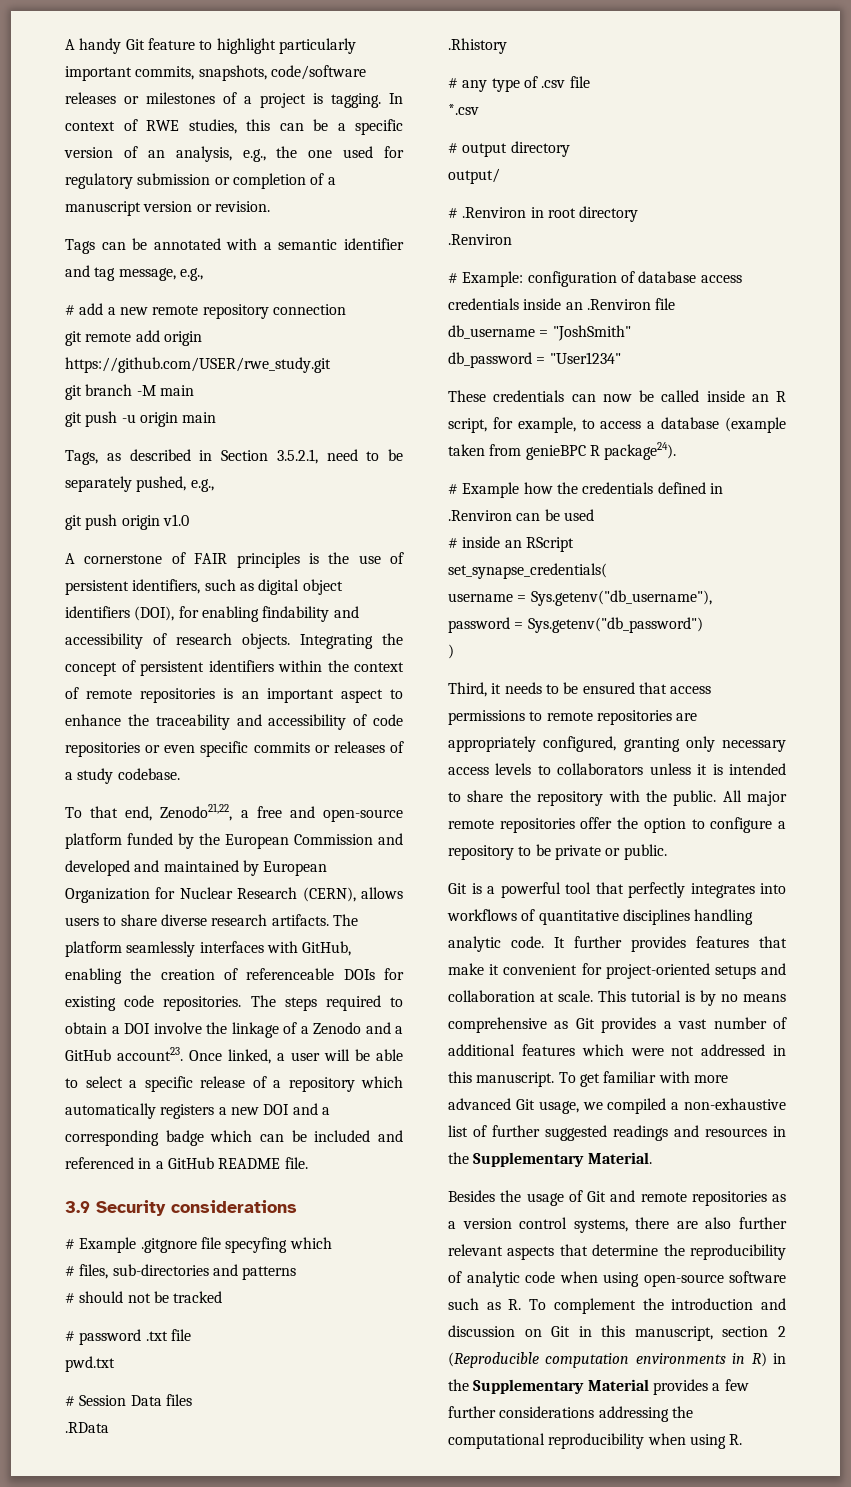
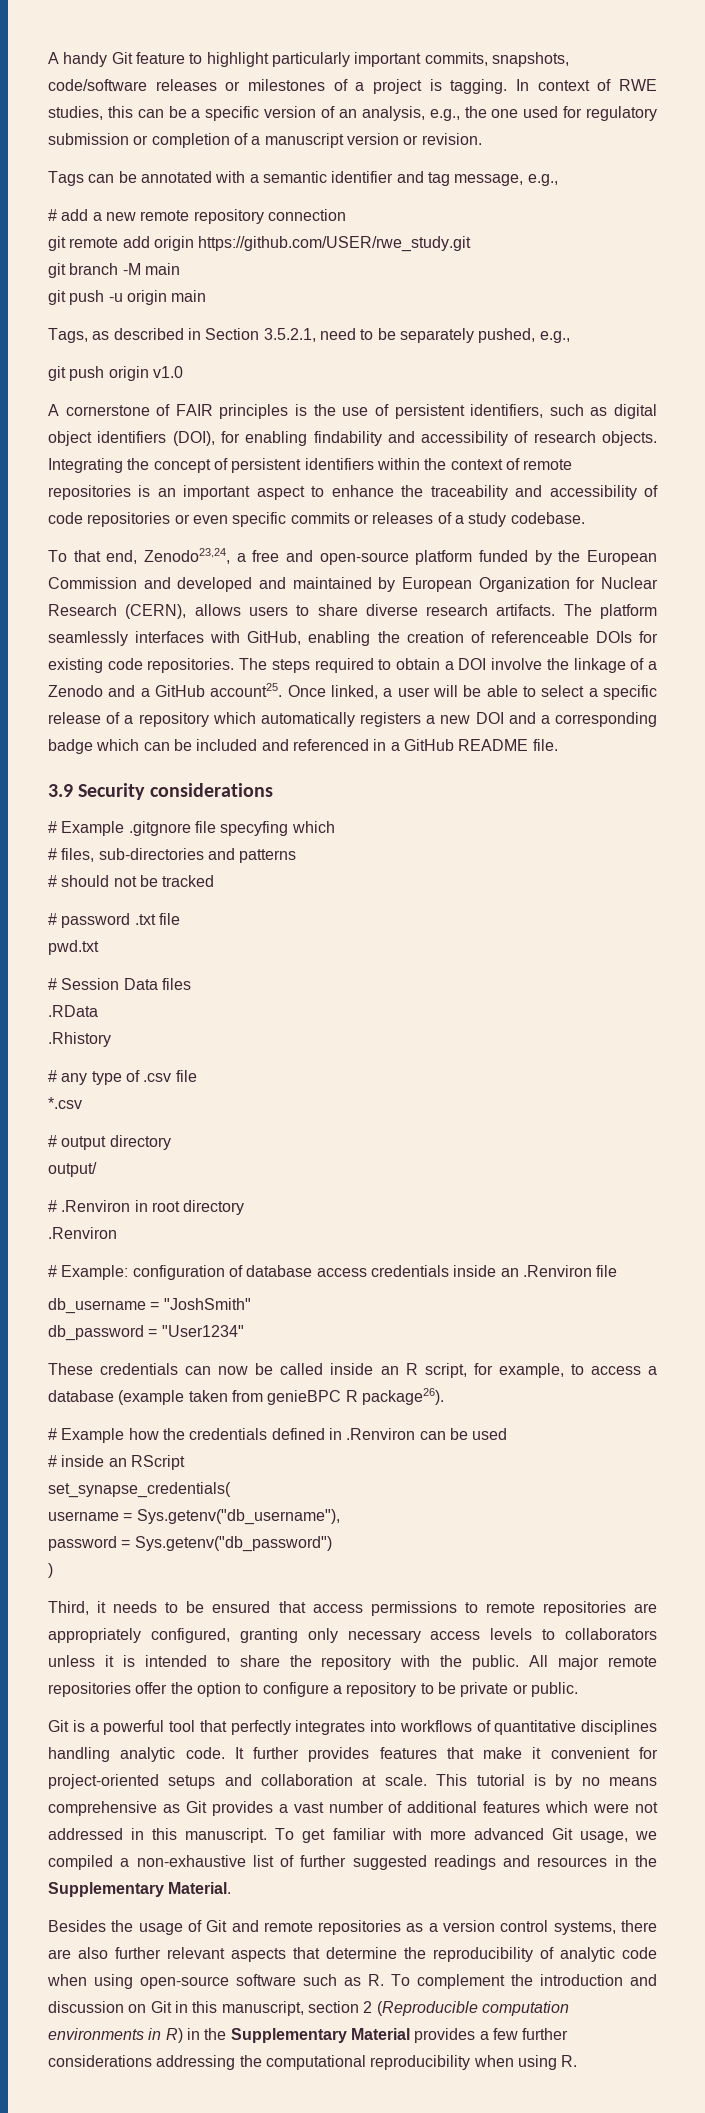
[160,803,233,821] Zenodo21,22, -> [144,548,230,564] Zenodo23,24,
[117,1047,183,1061] account23. -> [210,683,283,697] account25.
[604,442,677,460] package24). -> [361,1388,444,1405] package26).

